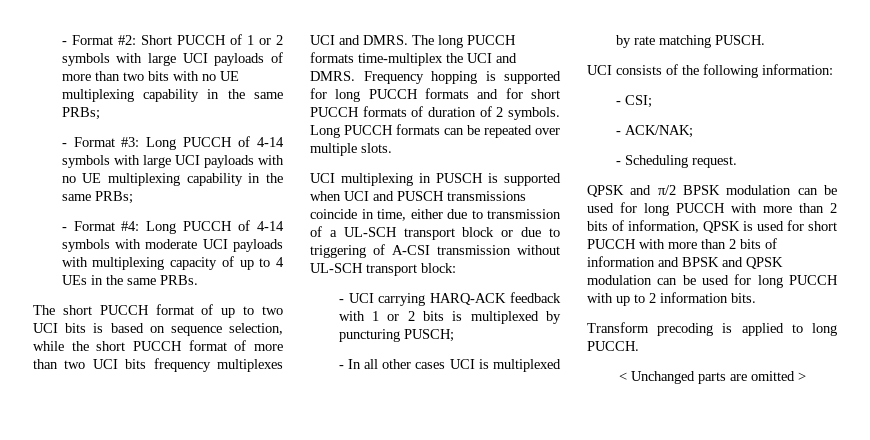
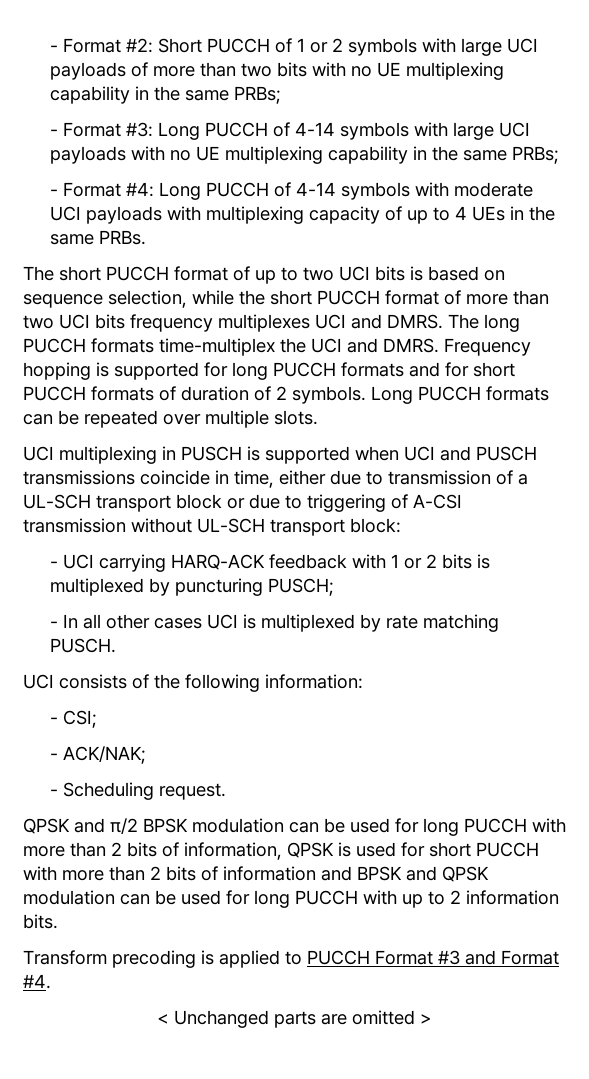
[812,323,837,336] [587,341,639,351] long PUCCH. -> [307,950,559,965] [23,974,51,989] PUCCH Format #3 and Format #4.

